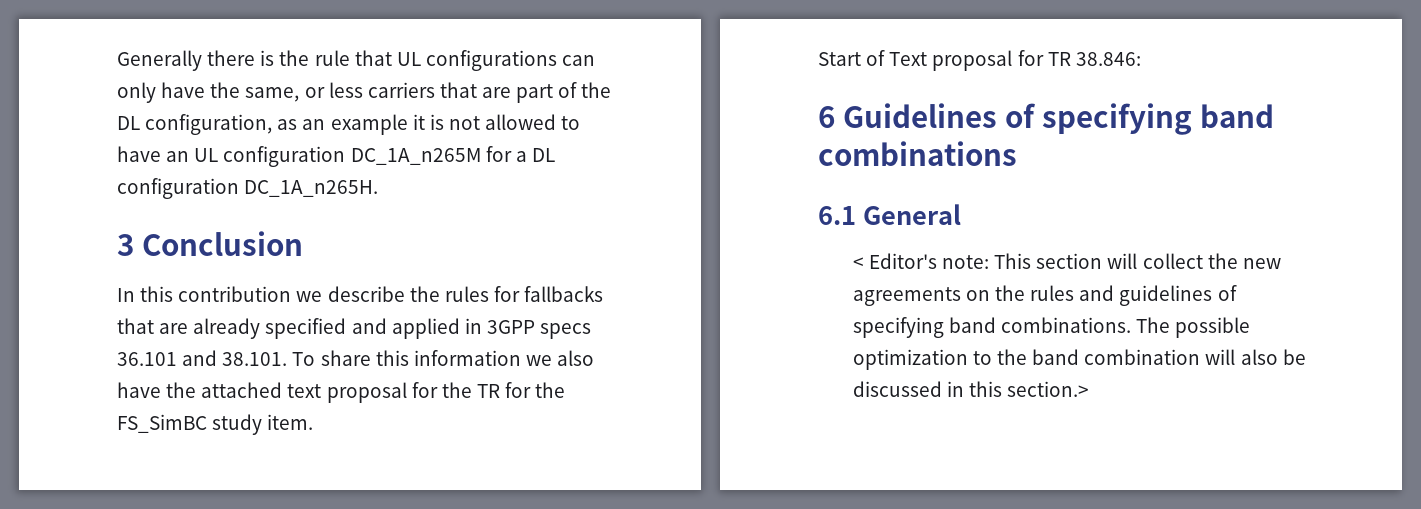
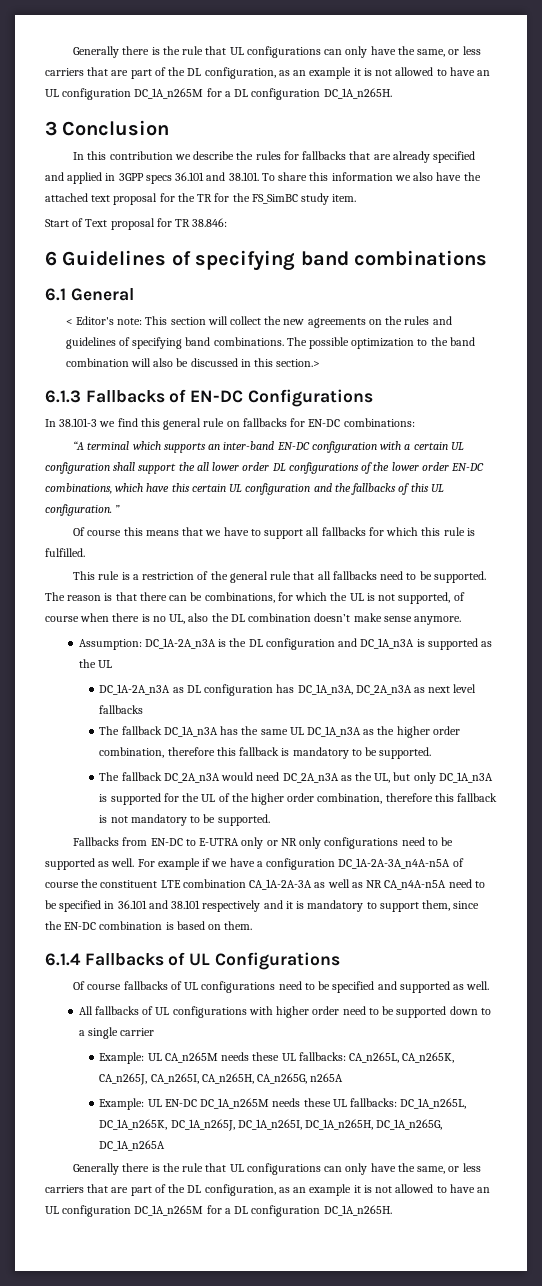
(1090, 389) none -> [45,389,373,407] [45,418,415,430] [73,441,464,453] [45,462,485,474] [45,483,444,495] [45,504,121,516] [73,527,475,539] [45,548,85,557] [73,571,486,583] [45,592,465,604] [45,613,462,625] [78,638,493,650] [78,659,112,668] [99,684,477,696] [99,705,144,714] [99,726,460,738] [99,747,432,759] [99,772,493,784] [99,793,498,805] [99,814,270,826] [73,837,454,849] [45,858,464,870] [45,879,485,890] [45,900,480,912] [45,921,253,930] [45,952,340,970] [73,981,490,993] [78,1006,491,1018] [78,1027,155,1039] [99,1052,455,1064] [99,1073,344,1085] [99,1098,467,1110] [99,1119,443,1131] [99,1140,166,1151] [73,1163,481,1175] [45,1184,491,1196] [45,1205,392,1217] // 6.1.3 Fallbacks of EN-DC Configurations // In 38.101-3 we find this general rule on fallbacks for EN-DC combinations: // “A terminal which supports an inter-band EN-DC configuration with a certain UL configuration shall support the all lower order DL configurations of the lower order EN-DC combinations, which have this certain UL configuration and the fallbacks of this UL configuration. ” // Of course this means that we have to support all fallbacks for which this rule is fulfilled. // This rule is a restriction of the general rule that all fallbacks need to be supported. The reason is that there can be combinations, for which the UL is not supported, of course when there is no UL, also the DL combination doesn’t make sense anymore. // Assumption: DC_1A-2A_n3A is the DL configuration and DC_1A_n3A is supported as the UL // DC_1A-2A_n3A as DL configuration has DC_1A_n3A, DC_2A_n3A as next level fallbacks // The fallback DC_1A_n3A has the same UL DC_1A_n3A as the higher order combination, therefore this fallback is mandatory to be supported. // The fallback DC_2A_n3A would need DC_2A_n3A as the UL, but only DC_1A_n3A is supported for the UL of the higher order combination, therefore this fallback is not mandatory to be supported. // Fallbacks from EN-DC to E-UTRA only or NR only configurations need to be supported as well. For example if we have a configuration DC_1A-2A-3A_n4A-n5A of course the constituent LTE combination CA_1A-2A-3A as well as NR CA_n4A-n5A need to be specified in 36.101 and 38.101 respectively and it is mandatory to support them, since the EN-DC combination is based on them. // 6.1.4 Fallbacks of UL Configurations // Of course fallbacks of UL configurations need to be specified and supported as well. // All fallbacks of UL configurations with higher order need to be supported down to a single carrier // Example: UL CA_n265M needs these UL fallbacks: CA_n265L, CA_n265K, CA_n265J, CA_n265I, CA_n265H, CA_n265G, n265A // Example: UL EN-DC DC_1A_n265M needs these UL fallbacks: DC_1A_n265L, DC_1A_n265K, DC_1A_n265J, DC_1A_n265I, DC_1A_n265H, DC_1A_n265G, DC_1A_n265A // Generally there is the rule that UL configurations can only have the same, or less carriers that are part of the DL configuration, as an example it is not allowed to have an UL configuration DC_1A_n265M for a DL configuration DC_1A_n265H.

